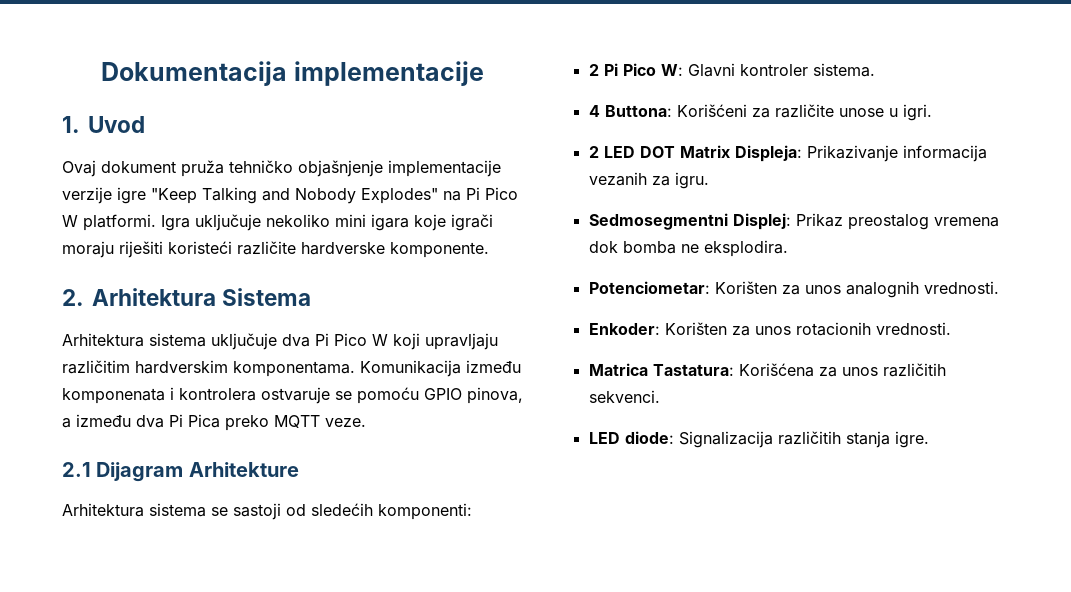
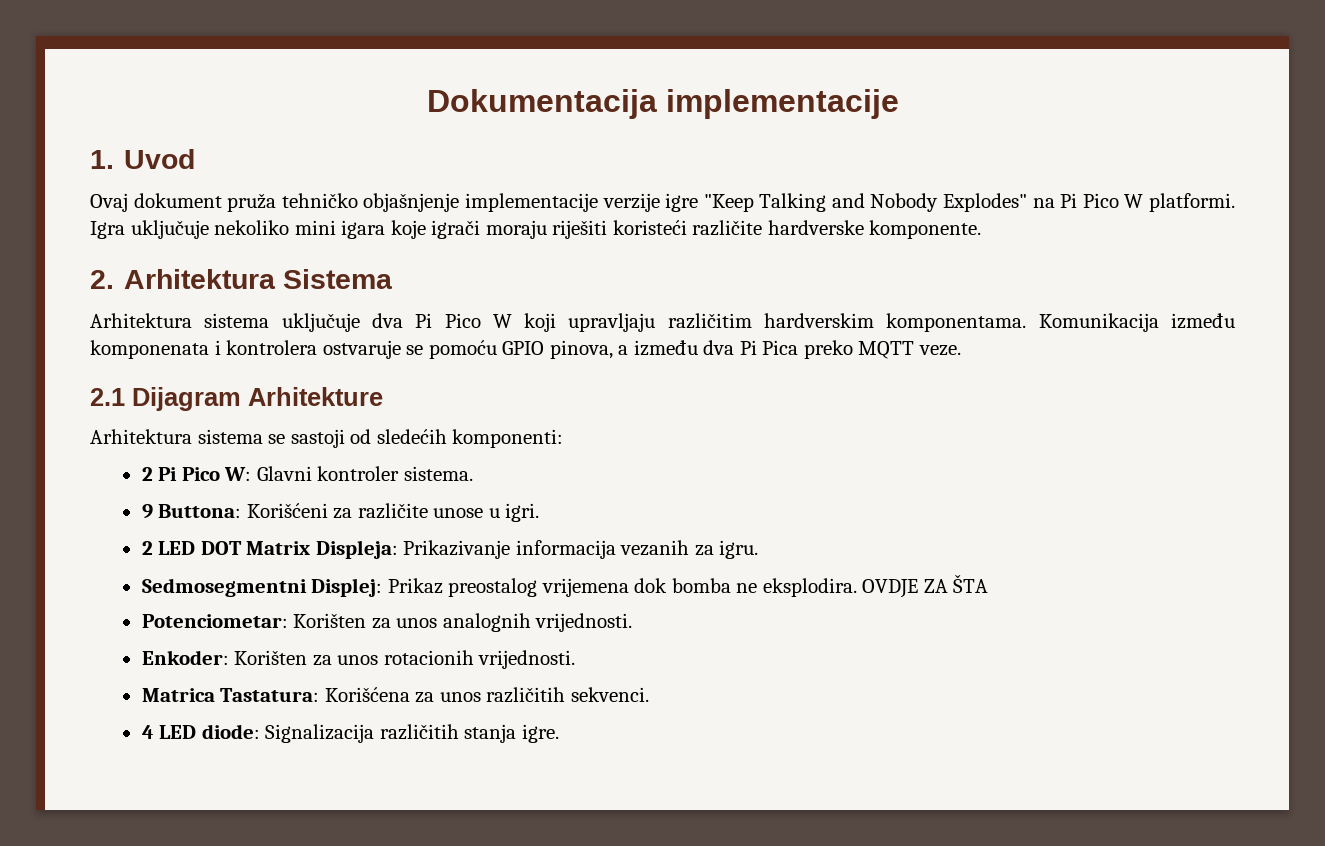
[588,105,600,117] 4 -> [141,504,153,519] 9
[933,217,999,227] vremena -> [541,578,629,597] vrijemena
(788, 248) none -> [862,574,989,598] OVDJE ZA ŠTA
[923,281,999,294] vrednosti. -> [535,613,633,632] vrijednosti.
[875,322,951,335] vrednosti. -> [478,650,576,669] vrijednosti.
(660, 396) none -> [141,725,154,739] 4

